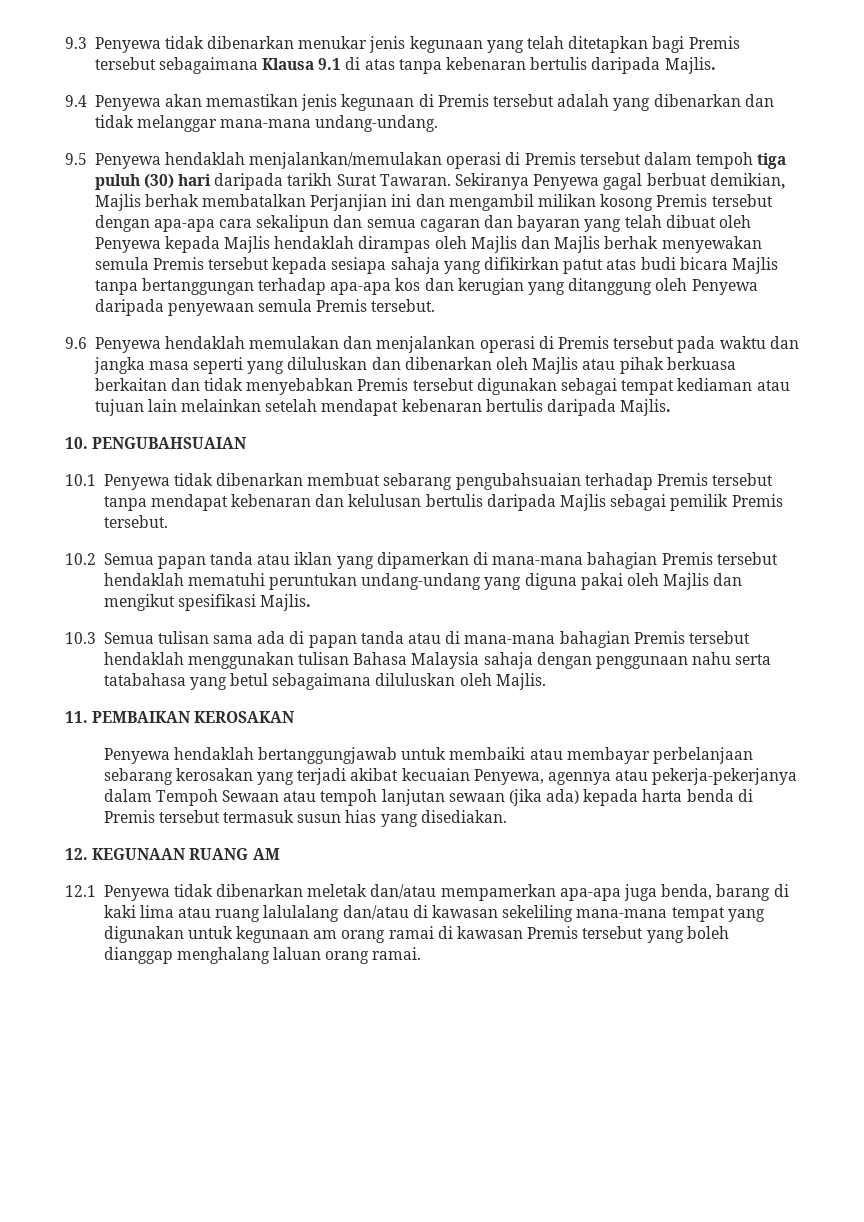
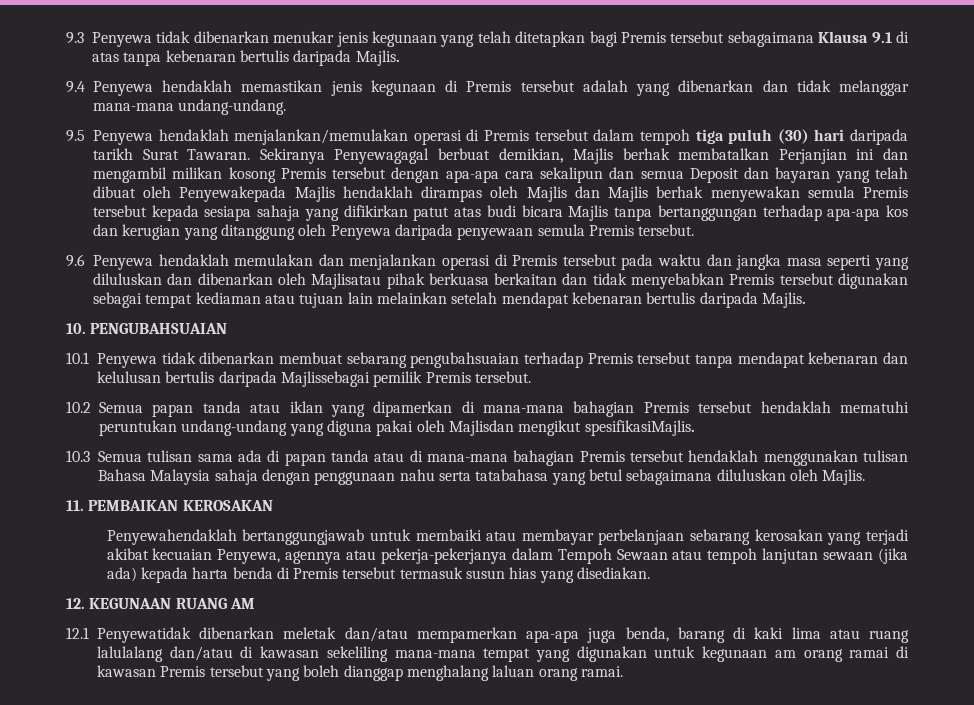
[164,94,202,107] akan -> [162,80,233,92] hendaklah
[533,173,643,190] Penyewa gagal -> [334,148,430,164] Penyewagagal
[419,219,480,232] cagaran -> [689,168,739,183] Deposit
[94,236,220,253] Penyewa kepada -> [179,186,287,202] Penyewakepada
[532,357,616,374] Majlis atau -> [311,273,382,289] Majlisatau
[560,494,667,511] Majlis sebagai -> [280,371,370,387] Majlissebagai
[663,573,743,590] [103,594,312,611] Majlis dan mengikut spesifikasi Majlis. -> [448,420,695,436] Majlisdan mengikut spesifikasiMajlis.
[103,747,254,764] Penyewa hendaklah -> [106,529,237,545] Penyewahendaklah
[103,884,213,901] Penyewa tidak -> [97,627,191,643] Penyewatidak

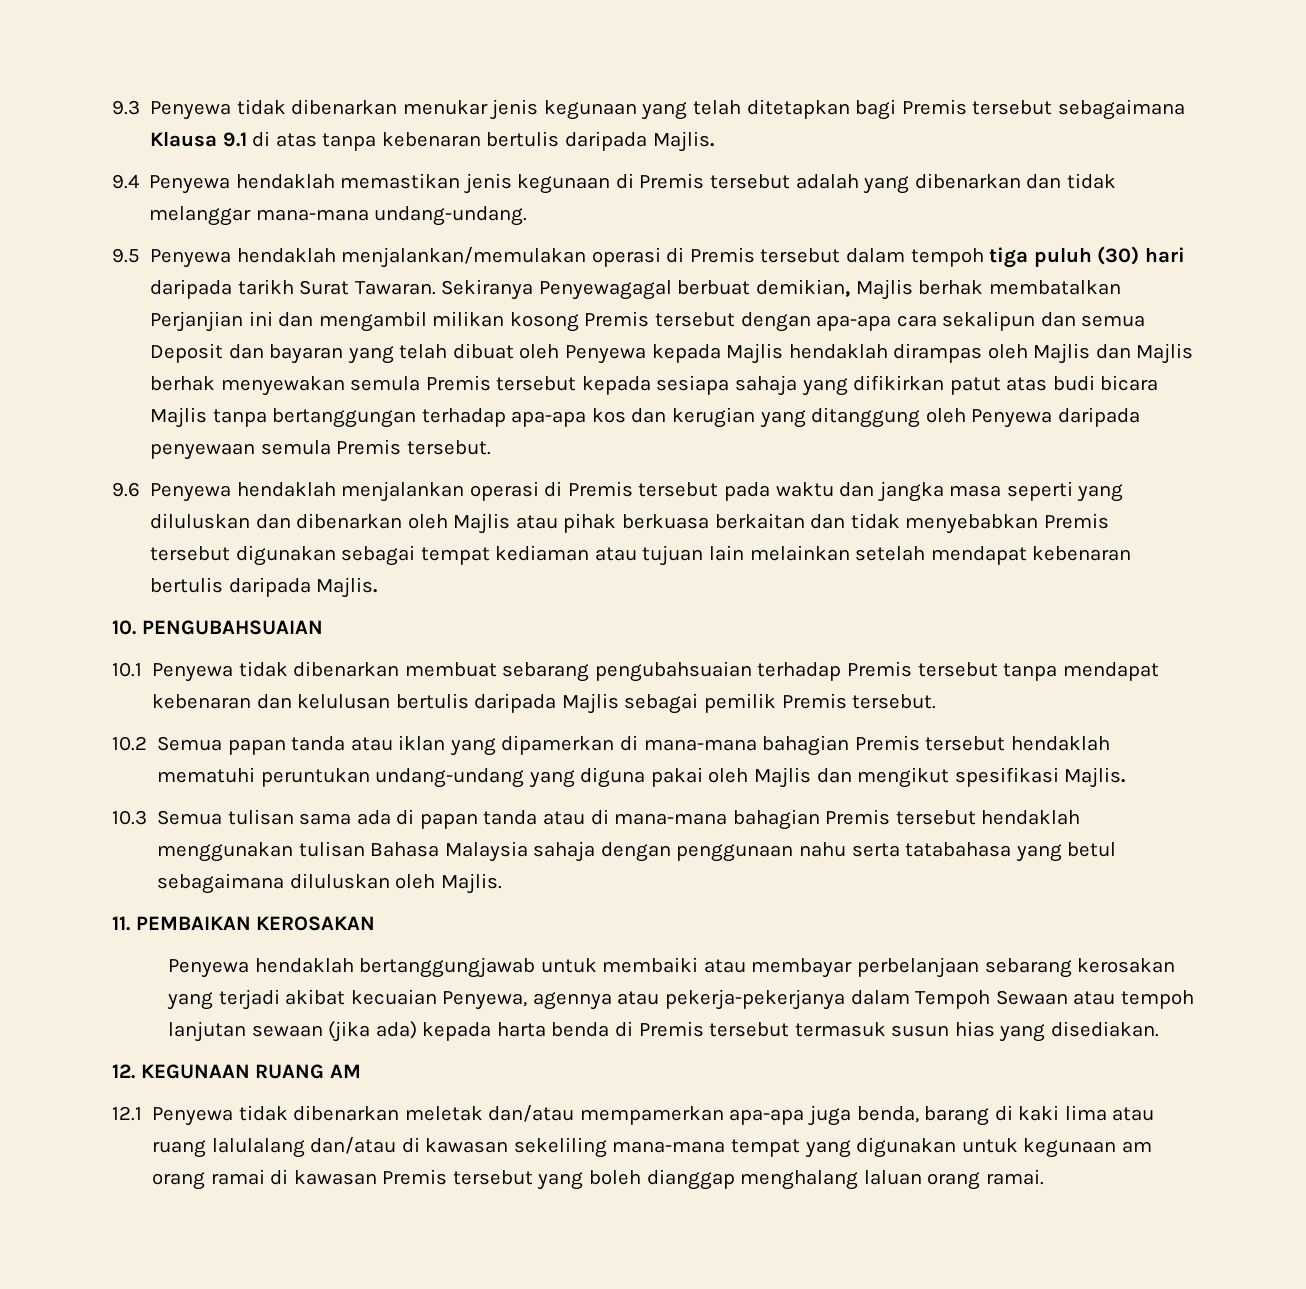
[179,186,287,202] Penyewakepada -> [564,344,721,364] Penyewa kepada
[234,254,344,266] memulakan dan -> (336, 489) none
[311,273,382,289] Majlisatau -> [453,513,558,534] Majlis atau
[280,371,370,387] Majlissebagai -> [561,693,699,714] Majlis sebagai
[448,420,695,436] Majlisdan mengikut spesifikasiMajlis. -> [753,767,1126,788] Majlis dan mengikut spesifikasi Majlis.
[106,529,237,545] Penyewahendaklah -> [168,958,354,978] Penyewa hendaklah
[97,627,191,643] Penyewatidak -> [152,1105,288,1126] Penyewa tidak

